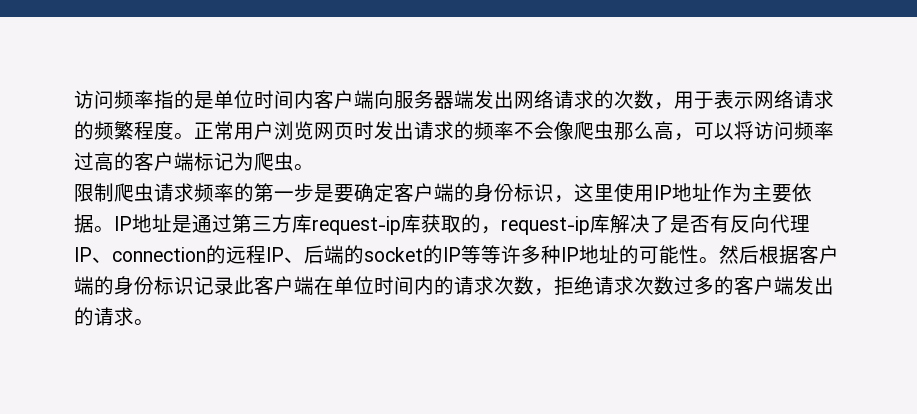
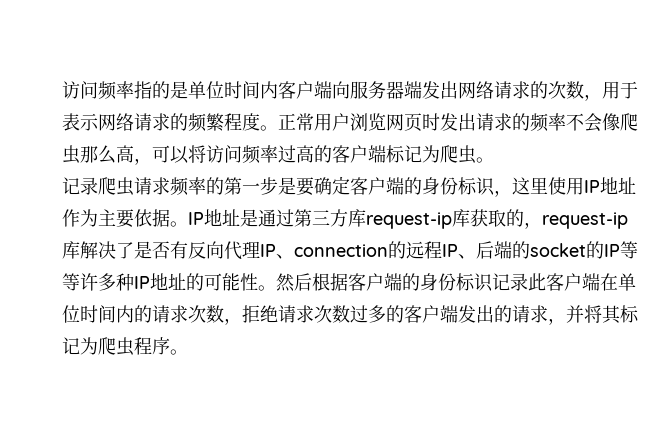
[74,183,114,202] 限制 -> [62,177,98,195] 记录
(134, 316) none -> [548,305,639,325] [62,337,170,356] ，并将其标记为爬虫程序

